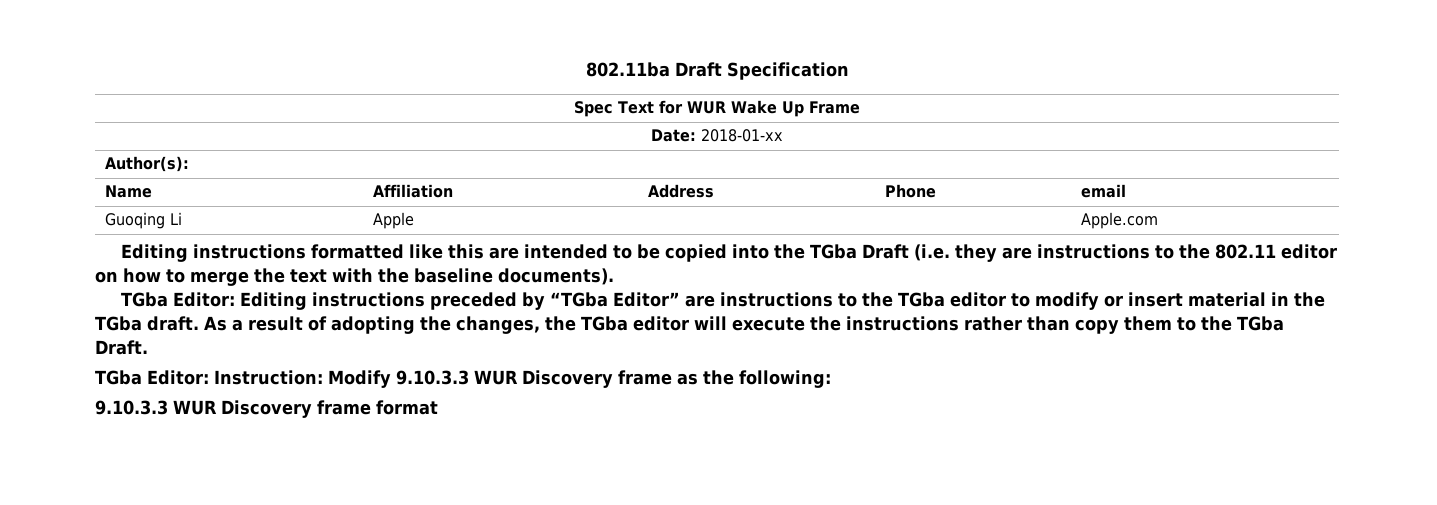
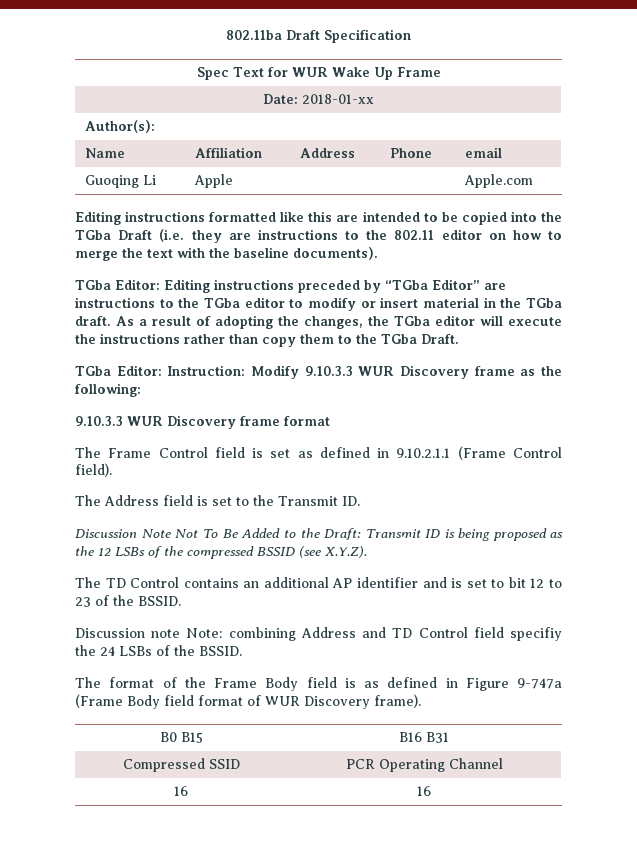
(438, 407) none -> [75,446,562,460] [75,463,112,477] [75,495,360,506] [75,528,563,541] [75,546,367,559] [75,577,562,588] [75,595,181,607] [75,627,562,641] [75,645,242,656] [75,677,562,691] [75,694,421,709] [159,732,203,743] [399,732,449,743] [122,758,240,772] [345,758,503,772] [174,786,188,796] [417,786,431,796] // The Frame Control field is set as defined in 9.10.2.1.1 (Frame Control field). // The Address field is set to the Transmit ID. // Discussion Note Not To Be Added to the Draft: Transmit ID is being proposed as the 12 LSBs of the compressed BSSID (see X.Y.Z). // The TD Control contains an additional AP identifier and is set to bit 12 to 23 of the BSSID. // Discussion note Note: combining Address and TD Control field specifiy the 24 LSBs of the BSSID. // The format of the Frame Body field is as defined in Figure 9-747a (Frame Body field format of WUR Discovery frame). // B0 B15 | B16 B31 // Compressed SSID | PCR Operating Channel // 16 | 16

